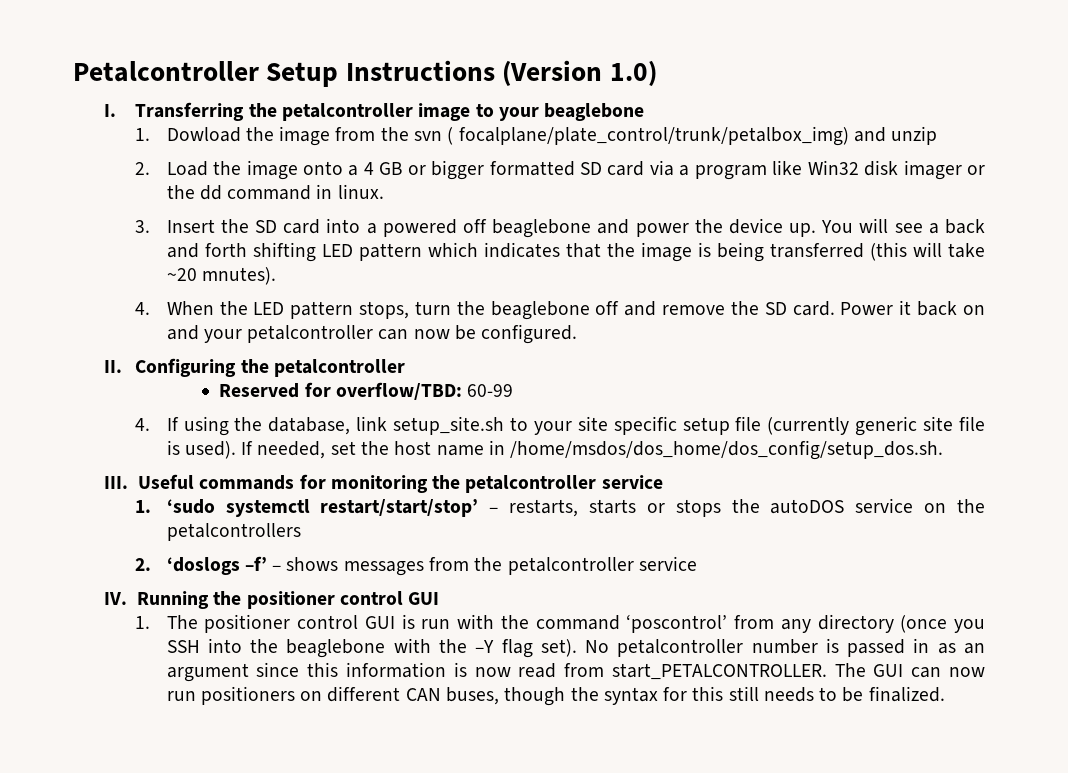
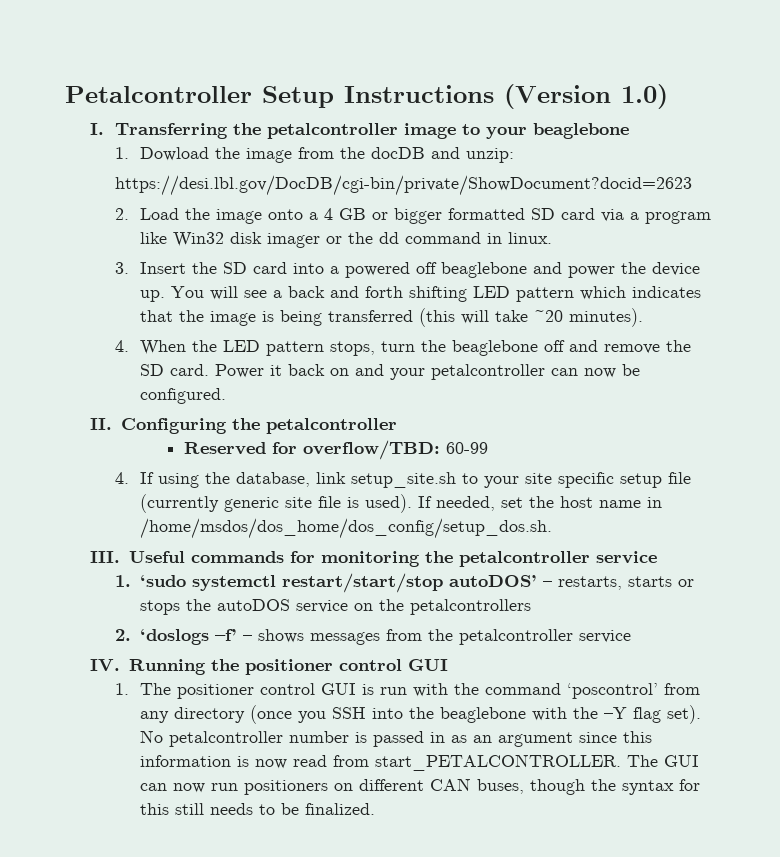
[413,126,938,146] svn ( focalplane/plate_control/trunk/petalbox_img) and unzip -> [370,147,514,163] [114,175,692,196] docDB and unzip: // https://desi.lbl.gov/DocDB/cgi-bin/private/ShowDocument?docid=2623
[201,267,276,285] mnutes). -> [568,308,643,327] minutes).
[320,499,479,517] restart/start/stop’ -> [281,573,537,593] restart/start/stop autoDOS’

